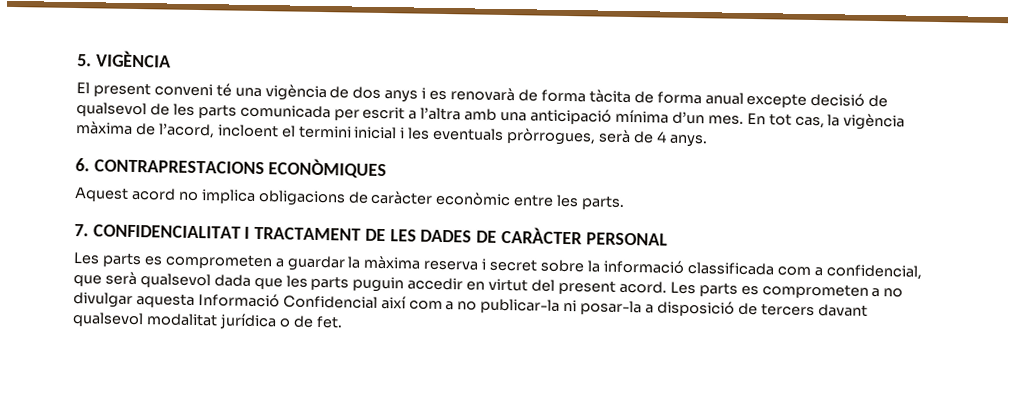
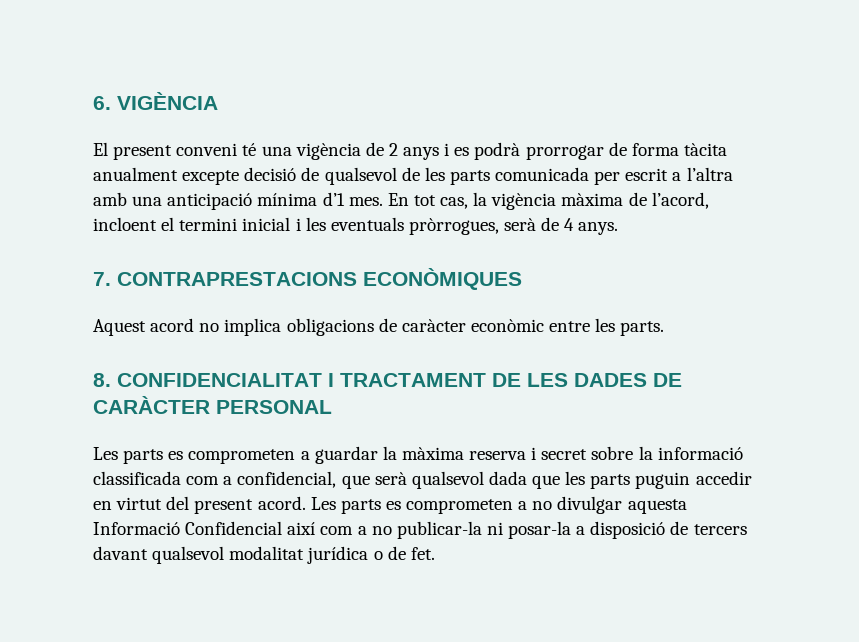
[77,54,92,67] 5. -> [93,96,111,110] 6.
[352,86,382,99] dos -> [388,143,398,156] 2
[450,87,516,102] renovarà -> [474,142,604,160] podrà prorrogar
[633,91,744,105] de forma anual -> [93,167,178,181] anualment
[671,111,705,125] d’un -> [322,192,345,206] d’1
[75,158,90,172] 6. -> [93,272,111,286] 7.
[74,224,89,237] 7. -> [93,373,111,387] 8.

